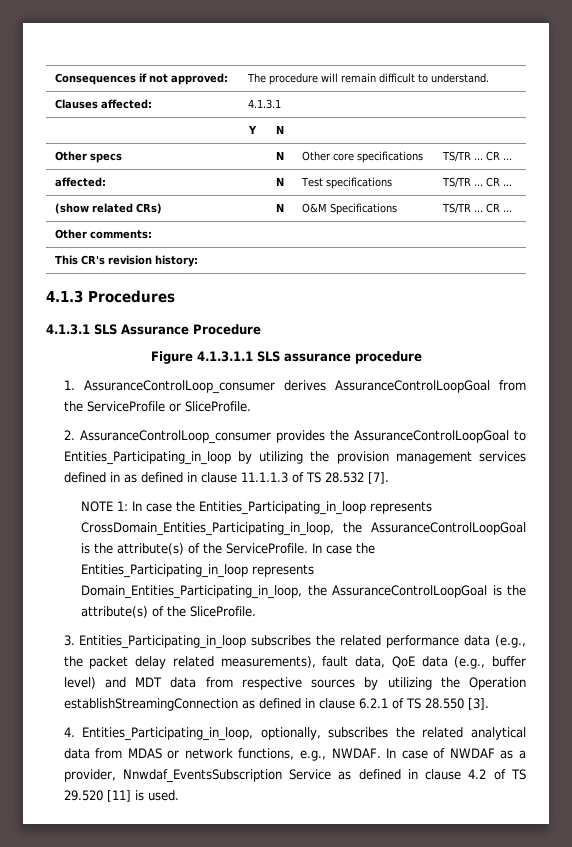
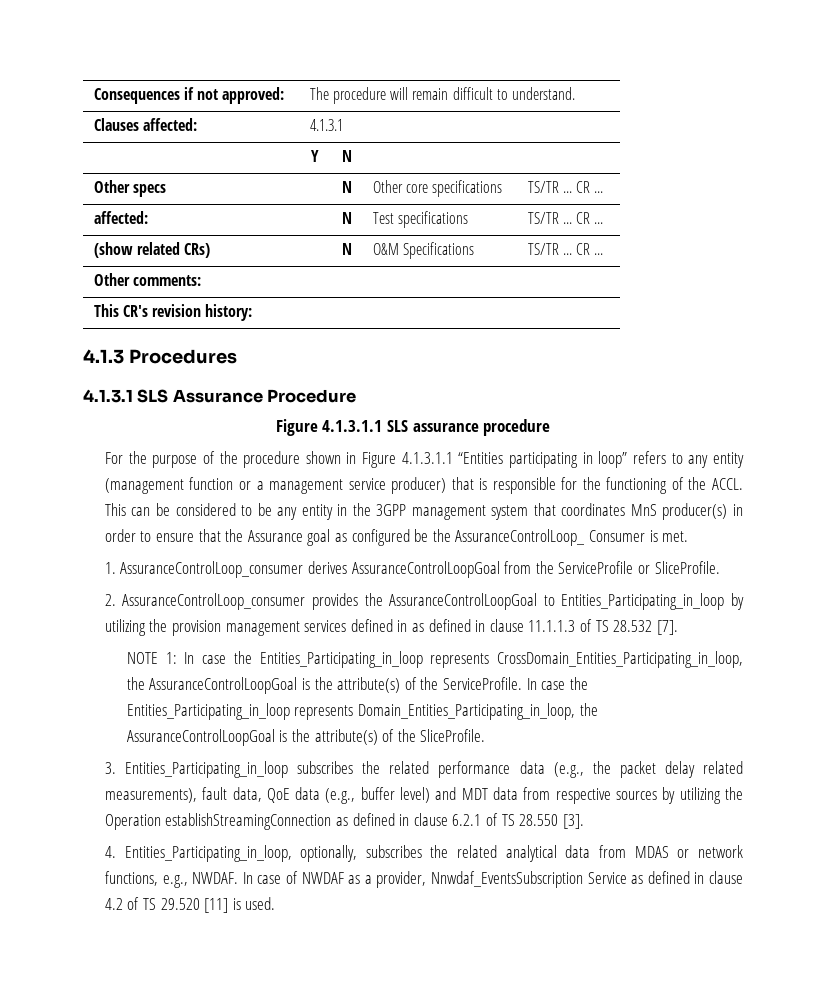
(422, 357) none -> [104,451,744,468] [104,477,743,494] [104,503,743,520] [104,529,689,546] // For the purpose of the procedure shown in Figure 4.1.3.1.1 “Entities participating in loop” refers to any entity (management function or a management service producer) that is responsible for the functioning of the ACCL. This can be considered to be any entity in the 3GPP management system that coordinates MnS producer(s) in order to ensure that the Assurance goal as configured be the AssuranceControlLoop_ Consumer is met.

